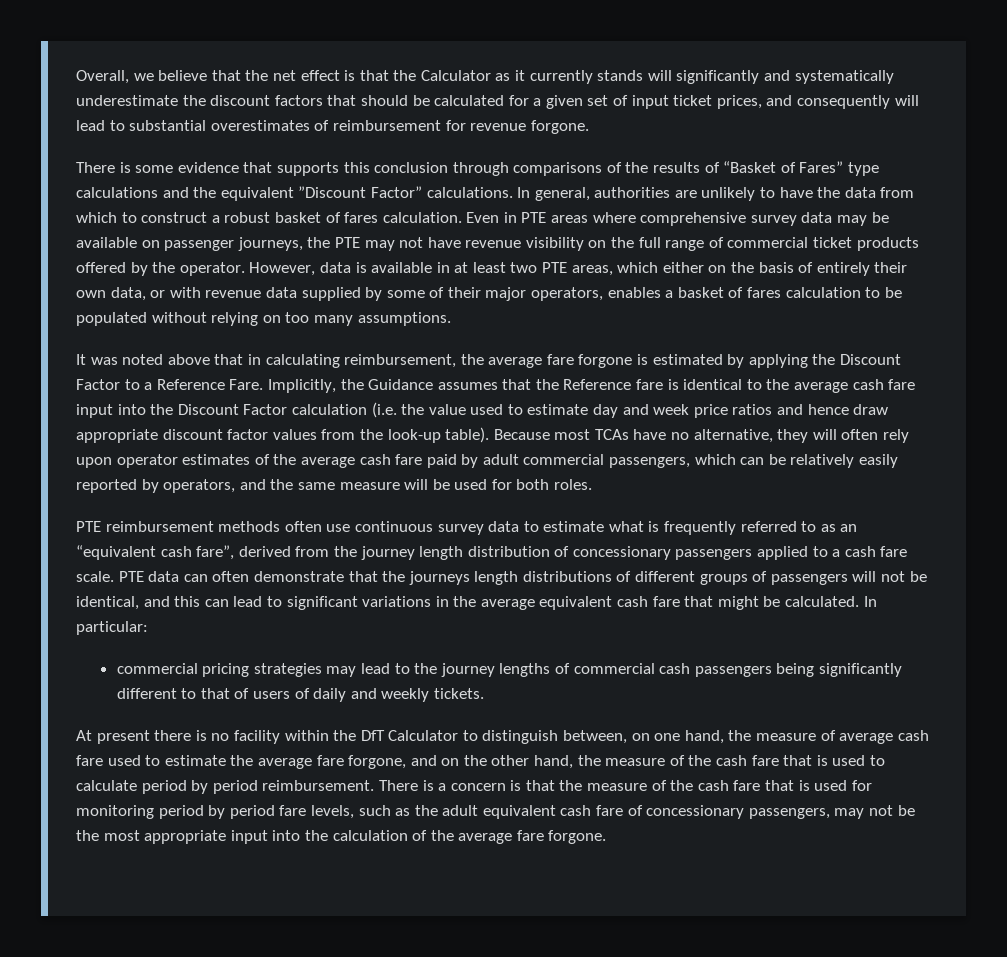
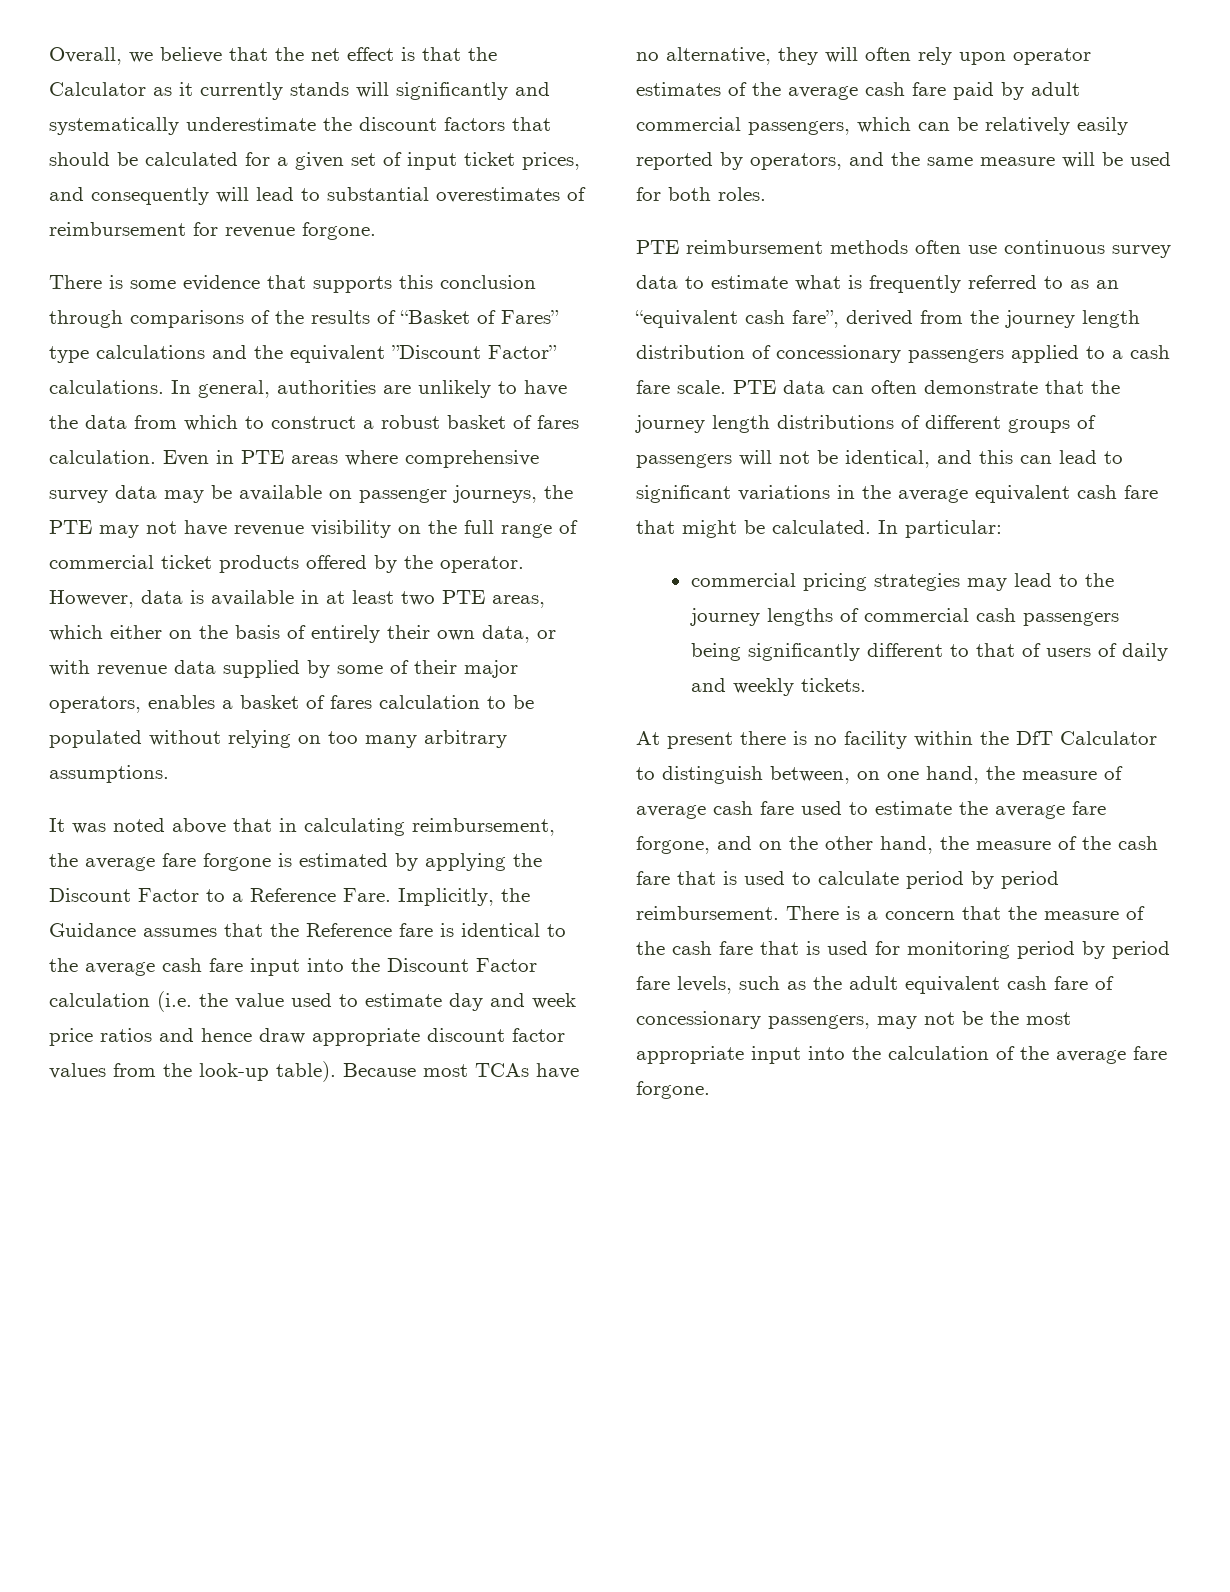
(353, 320) none -> [424,730,507,748] arbitrary
[408,571,470,585] journeys -> [635,415,705,433] journey
[510,780,522,791] is -> (955, 915) none

